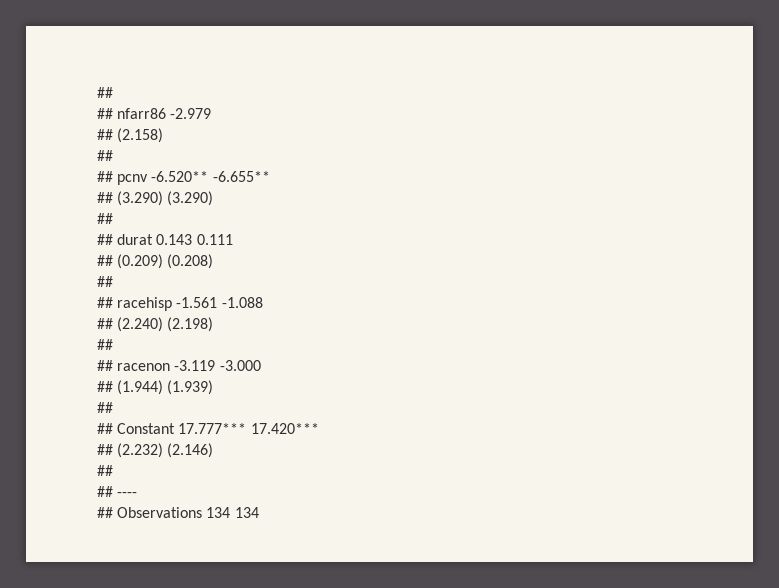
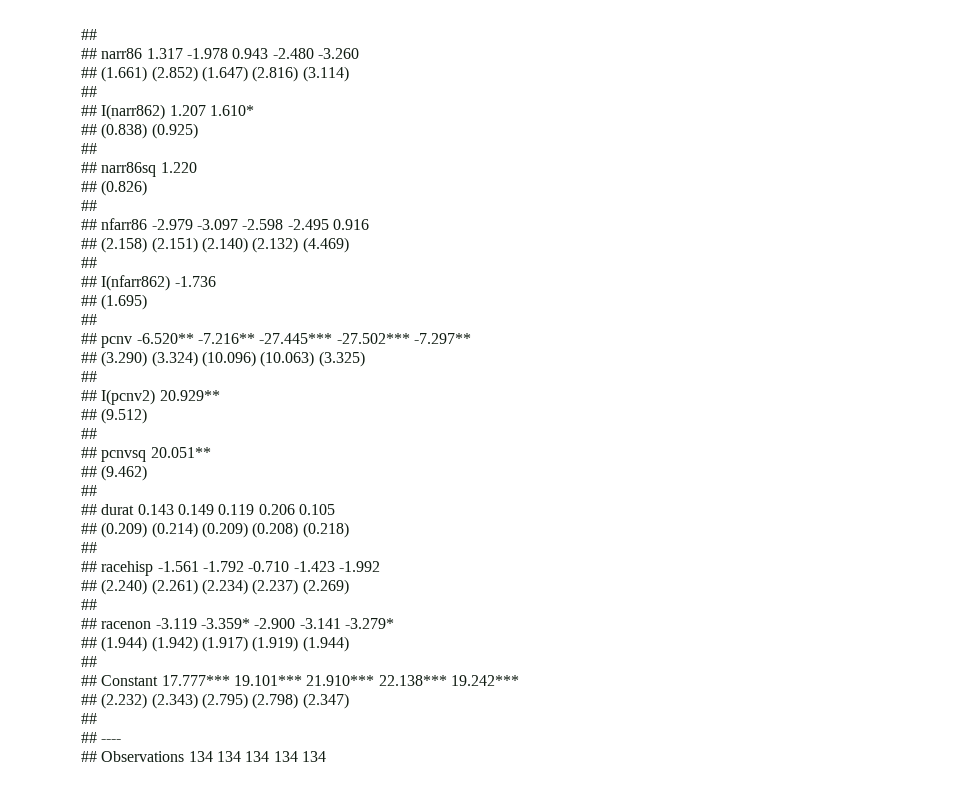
[97,87,113,98] [97,108,212,119] [97,128,164,143] [97,150,113,161] [97,171,270,185] [97,191,214,206] ## // ## nfarr86 -2.979 // ## (2.158) // ## // ## pcnv -6.520** -6.655** // ## (3.290) (3.290) -> [81,29,97,40] [81,48,359,59] [81,66,349,82] [81,86,97,97] [81,104,254,120] [81,123,198,139] [81,143,97,154] [81,162,197,177] [81,180,148,196] [81,200,97,211] [81,218,369,230] [81,237,349,253] [81,257,97,268] [81,275,216,291] [81,294,148,310] [81,314,97,325] [81,333,471,348] [81,351,365,367] [81,371,97,382] [81,389,220,405] [81,408,148,424] [81,428,97,439] [81,447,211,462] [81,465,148,481] ## // ## narr86 1.317 -1.978 0.943 -2.480 -3.260 // ## (1.661) (2.852) (1.647) (2.816) (3.114) // ## // ## I(narr862) 1.207 1.610* // ## (0.838) (0.925) // ## // ## narr86sq 1.220 // ## (0.826) // ## // ## nfarr86 -2.979 -3.097 -2.598 -2.495 0.916 // ## (2.158) (2.151) (2.140) (2.132) (4.469) // ## // ## I(nfarr862) -1.736 // ## (1.695) // ## // ## pcnv -6.520** -7.216** -27.445*** -27.502*** -7.297** // ## (3.290) (3.324) (10.096) (10.063) (3.325) // ## // ## I(pcnv2) 20.929** // ## (9.512) // ## // ## pcnvsq 20.051** // ## (9.462)
[196,234,233,245] 0.111 -> [177,504,335,515] 0.149 0.119 0.206 0.105
(164, 261) none -> [151,522,248,538] (0.214) (0.209)
(214, 261) none -> [302,522,349,538] (0.218)
[221,297,263,308] [97,317,214,332] [97,339,113,350] [97,360,261,371] [97,380,214,395] [97,402,113,413] [97,423,319,434] [97,443,214,458] -1.088 // ## (2.240) (2.198) // ## // ## racenon -3.119 -3.000 // ## (1.944) (1.939) // ## // ## Constant 17.777*** 17.420*** // ## (2.232) (2.146) -> [202,561,380,572] [81,579,349,595] [81,599,97,610] [81,618,394,629] [81,636,349,652] [81,656,97,667] [81,675,519,686] [81,693,349,709] -1.792 -0.710 -1.423 -1.992 // ## (2.240) (2.261) (2.234) (2.237) (2.269) // ## // ## racenon -3.119 -3.359* -2.900 -3.141 -3.279* // ## (1.944) (1.942) (1.917) (1.919) (1.944) // ## // ## Constant 17.777*** 19.101*** 21.910*** 22.138*** 19.242*** // ## (2.232) (2.343) (2.795) (2.798) (2.347)
(259, 512) none -> [245,751,326,762] 134 134 134

